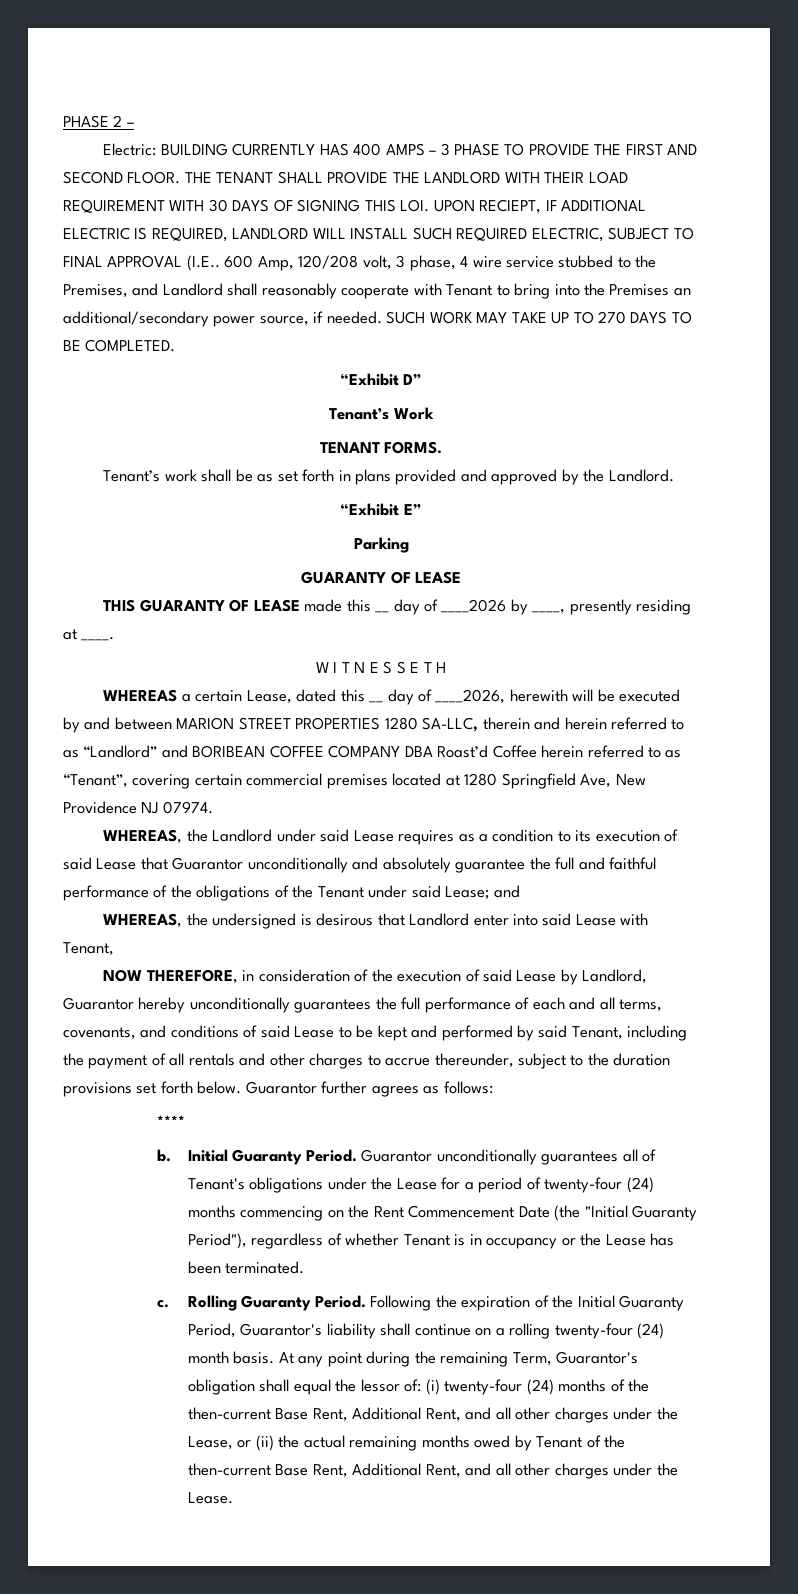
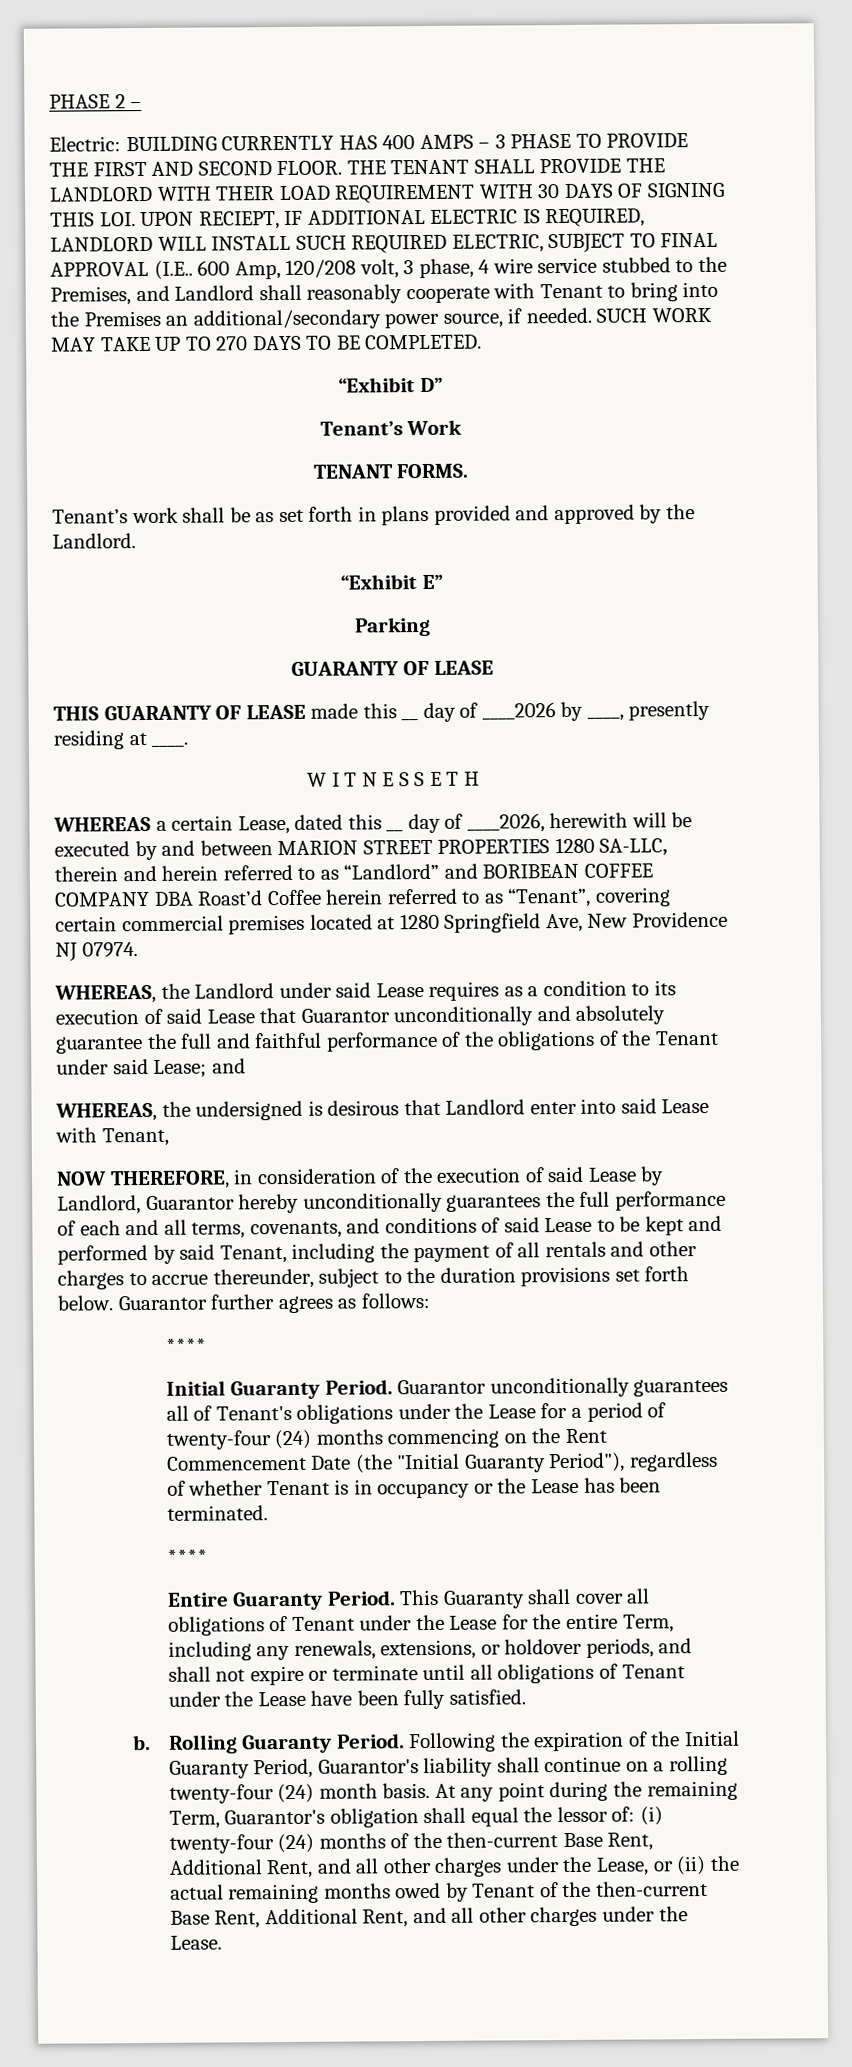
[156,1149,171,1162] b. -> (207, 1345) none
[156,1300,169,1308] c. -> [166,1549,208,1564] [166,1588,651,1611] [167,1613,674,1636] [167,1638,693,1661] [167,1663,685,1686] [167,1689,526,1710] [132,1734,151,1751] **** // Entire Guaranty Period. This Guaranty shall cover all obligations of Tenant under the Lease for the entire Term, including any renewals, extensions, or holdover periods, and shall not expire or terminate until all obligations of Tenant under the Lease have been fully satisfied. // b.

